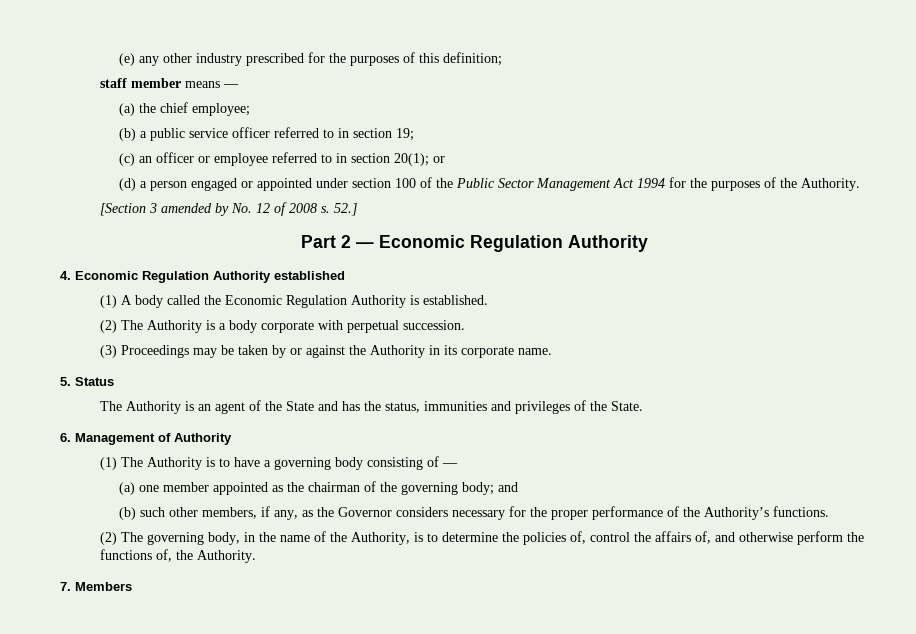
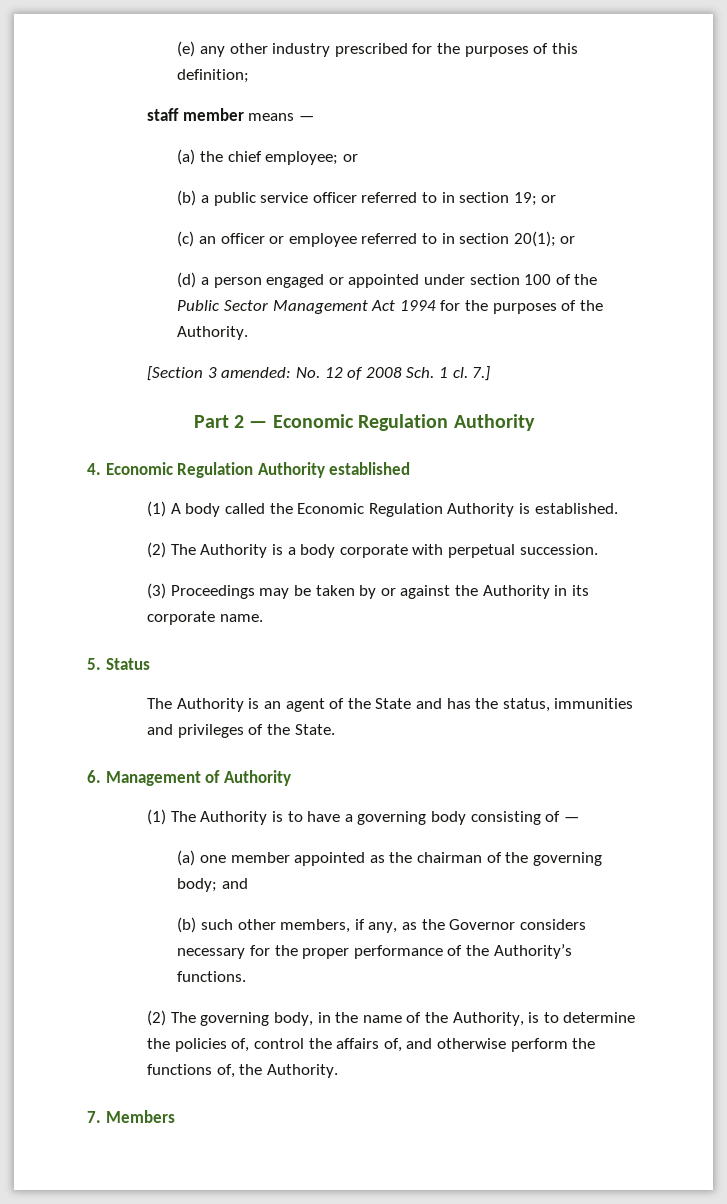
(251, 109) none -> [342,154,358,162] or
(415, 134) none -> [541,195,557,203] or
[160,203,229,216] amended by -> [221,367,292,378] amended:
[320,203,357,216] s. 52.] -> [406,366,491,381] Sch. 1 cl. 7.]

